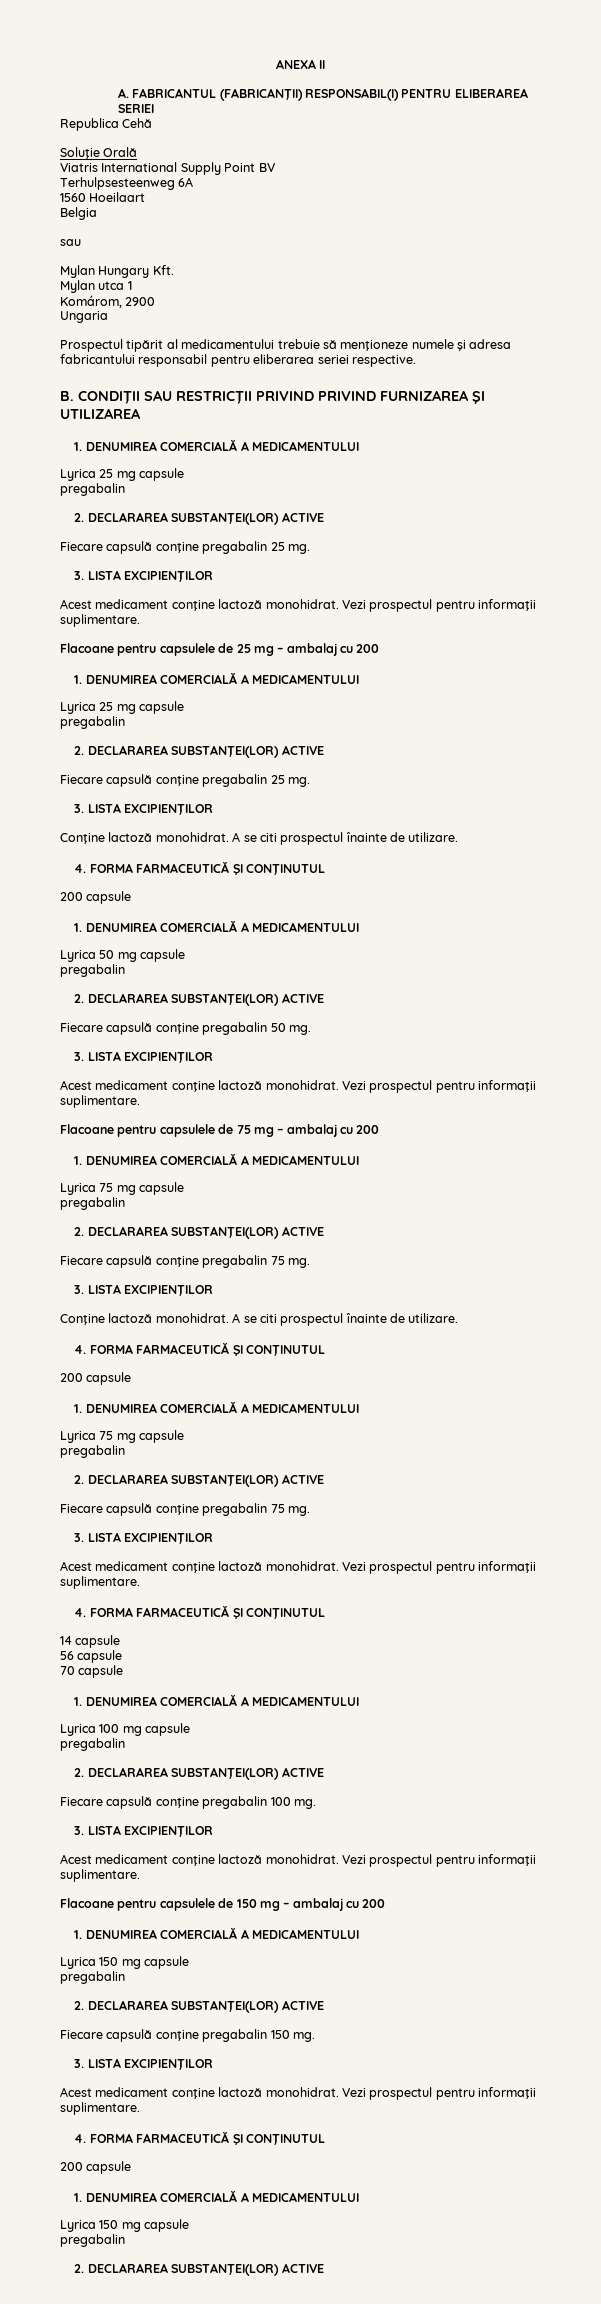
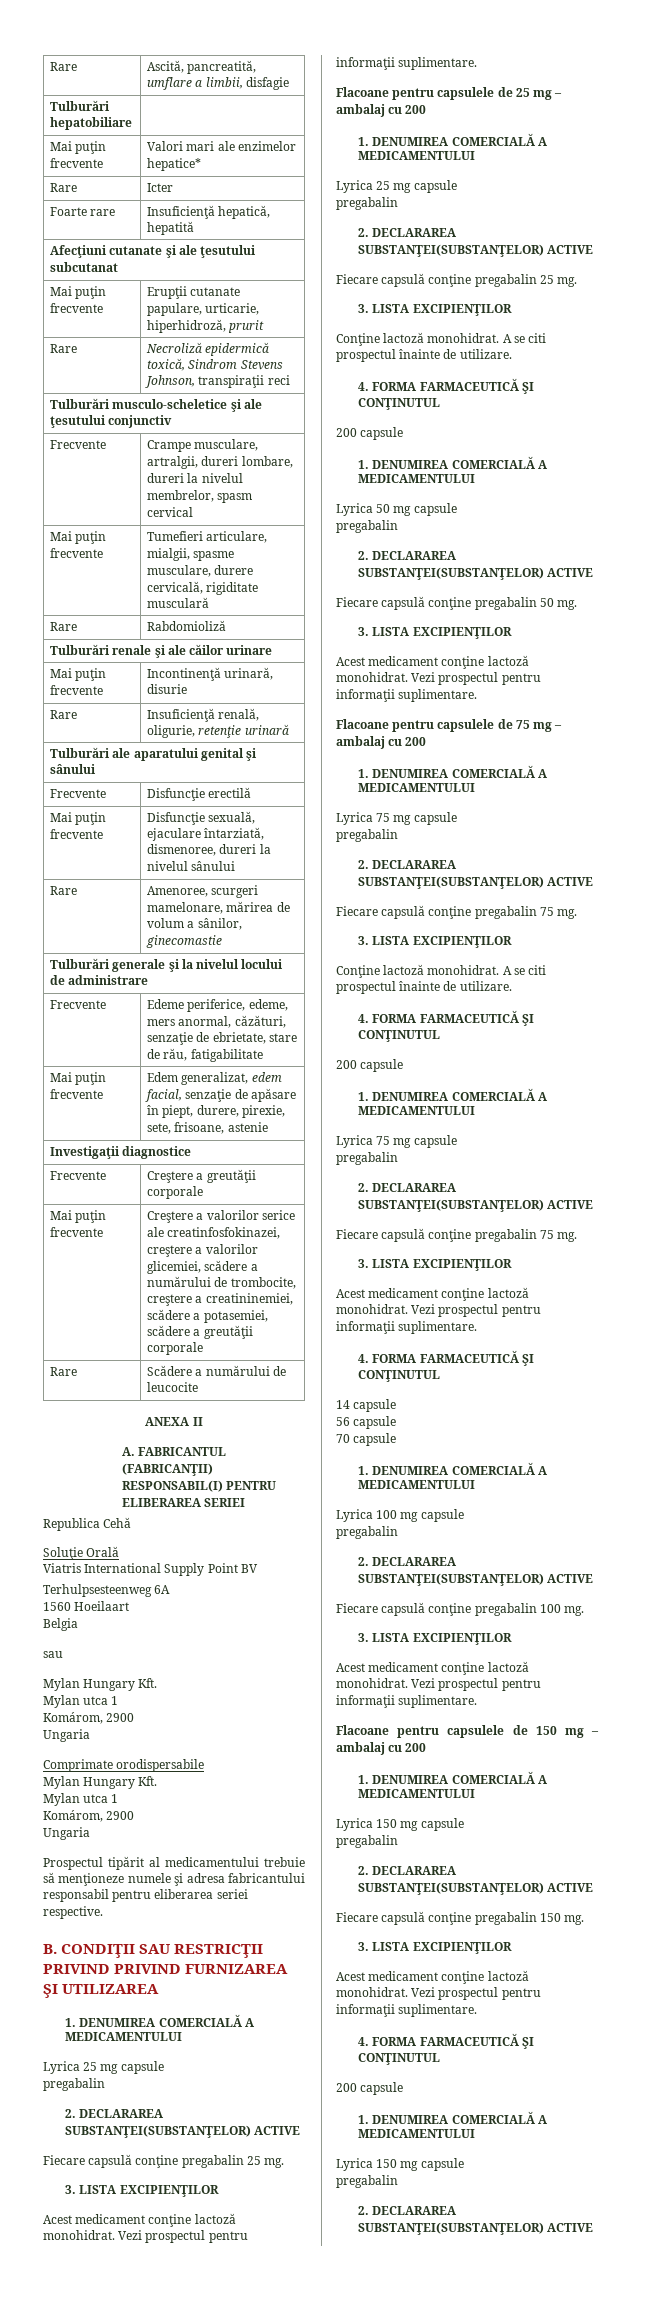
(275, 64) none -> [50,62,78,71] [147,60,257,74] [147,77,289,90] [50,100,111,111] [50,117,133,130] [50,141,107,154] [50,158,104,168] [147,141,296,151] [147,158,202,171] [50,183,78,192] [147,183,174,192] [50,207,116,216] [147,205,271,219] [147,221,195,235] [50,245,257,258] [50,262,119,272] [50,286,107,299] [50,303,104,313] [147,286,241,299] [147,303,260,316] [147,319,265,333] [50,344,78,353] [146,342,270,356] [147,358,283,371] [145,375,290,388] [50,398,262,412] [50,415,173,428] [50,440,107,449] [147,439,259,452] [147,456,293,469] [147,473,243,483] [147,490,253,503] [147,507,194,517] [50,531,107,544] [50,548,104,558] [147,531,268,543] [147,548,235,561] [147,565,254,577] [147,581,259,595] [147,597,210,608] [50,622,78,631] [147,620,227,631] [50,644,273,658] [50,668,107,681] [50,685,104,695] [147,667,274,681] [147,684,188,694] [50,710,78,719] [147,708,260,722] [147,724,289,738] [50,747,258,761] [50,764,97,774] [50,789,107,798] [147,787,252,801] [50,812,107,825] [50,829,104,839] [147,811,256,825] [147,827,265,841] [147,844,271,856] [147,861,236,871] [50,886,78,895] [147,885,259,898] [147,901,290,914] [147,918,242,930] [146,935,223,948] [50,958,284,972] [50,975,149,985] [50,1000,107,1009] [147,999,288,1012] [147,1015,286,1028] [147,1032,297,1045] [147,1048,263,1062] [50,1072,107,1085] [50,1089,104,1099] [147,1072,282,1085] [145,1088,296,1102] [147,1105,285,1118] [147,1122,268,1134] [50,1146,192,1159] [50,1171,107,1180] [147,1169,256,1183] [147,1186,204,1199] [50,1210,107,1223] [50,1227,104,1237] [147,1210,295,1223] [147,1227,281,1239] [147,1244,258,1257] [147,1260,258,1274] [147,1276,296,1289] [147,1293,293,1306] [147,1309,268,1323] [147,1325,253,1339] [147,1342,204,1355] [50,1367,78,1376] [147,1365,286,1376] [147,1382,199,1392] Rare | Ascită, pancreatită, umflare a limbii, disfagie // Tulburări hepatobiliare | // Mai puţin frecvente | Valori mari ale enzimelor hepatice* // Rare | Icter // Foarte rare | Insuficienţă hepatică, hepatită // Afecţiuni cutanate şi ale ţesutului subcutanat // Mai puţin frecvente | Erupţii cutanate papulare, urticarie, hiperhidroză, prurit // Rare | Necroliză epidermică toxică, Sindrom Stevens Johnson, transpiraţii reci // Tulburări musculo-scheletice şi ale ţesutului conjunctiv // Frecvente | Crampe musculare, artralgii, dureri lombare, dureri la nivelul membrelor, spasm cervical // Mai puţin frecvente | Tumefieri articulare, mialgii, spasme musculare, durere cervicală, rigiditate musculară // Rare | Rabdomioliză // Tulburări renale şi ale căilor urinare // Mai puţin frecvente | Incontinenţă urinară, disurie // Rare | Insuficienţă renală, oligurie, retenţie urinară // Tulburări ale aparatului genital şi sânului // Frecvente | Disfuncţie erectilă // Mai puţin frecvente | Disfuncţie sexuală, ejaculare întarziată, dismenoree, dureri la nivelul sânului // Rare | Amenoree, scurgeri mamelonare, mărirea de volum a sânilor, ginecomastie // Tulburări generale şi la nivelul locului de administrare // Frecvente | Edeme periferice, edeme, mers anormal, căzături, senzaţie de ebrietate, stare de rău, fatigabilitate // Mai puţin frecvente | Edem generalizat, edem facial, senzaţie de apăsare în piept, durere, pirexie, sete, frisoane, astenie // Investigaţii diagnostice // Frecvente | Creştere a greutăţii corporale // Mai puţin frecvente | Creştere a valorilor serice ale creatinfosfokinazei, creştere a valorilor glicemiei, scădere a numărului de trombocite, creştere a creatininemiei, scădere a potasemiei, scădere a greutăţii corporale // Rare | Scădere a numărului de leucocite //
(108, 317) none -> [43,1759,205,1772] [43,1776,158,1789] [43,1793,119,1806] [43,1810,135,1822] [43,1827,90,1840] // Comprimate orodispersabile // Mylan Hungary Kft. // Mylan utca 1 // Komárom, 2900 // Ungaria
[171,512,280,525] SUBSTANŢEI(LOR) -> [65,2125,252,2138] SUBSTANŢEI(SUBSTANŢELOR)
[171,745,280,758] SUBSTANŢEI(LOR) -> [358,244,545,257] SUBSTANŢEI(SUBSTANŢELOR)
[171,993,280,1006] SUBSTANŢEI(LOR) -> [358,567,545,580] SUBSTANŢEI(SUBSTANŢELOR)
[171,1226,280,1239] SUBSTANŢEI(LOR) -> [358,876,545,889] SUBSTANŢEI(SUBSTANŢELOR)
[171,1474,280,1487] SUBSTANŢEI(LOR) -> [358,1199,545,1212] SUBSTANŢEI(SUBSTANŢELOR)
[171,1767,280,1780] SUBSTANŢEI(LOR) -> [358,1573,545,1586] SUBSTANŢEI(SUBSTANŢELOR)
[171,2000,280,2013] SUBSTANŢEI(LOR) -> [358,1882,545,1895] SUBSTANŢEI(SUBSTANŢELOR)
[171,2263,280,2276] SUBSTANŢEI(LOR) -> [358,2222,545,2235] SUBSTANŢEI(SUBSTANŢELOR)

